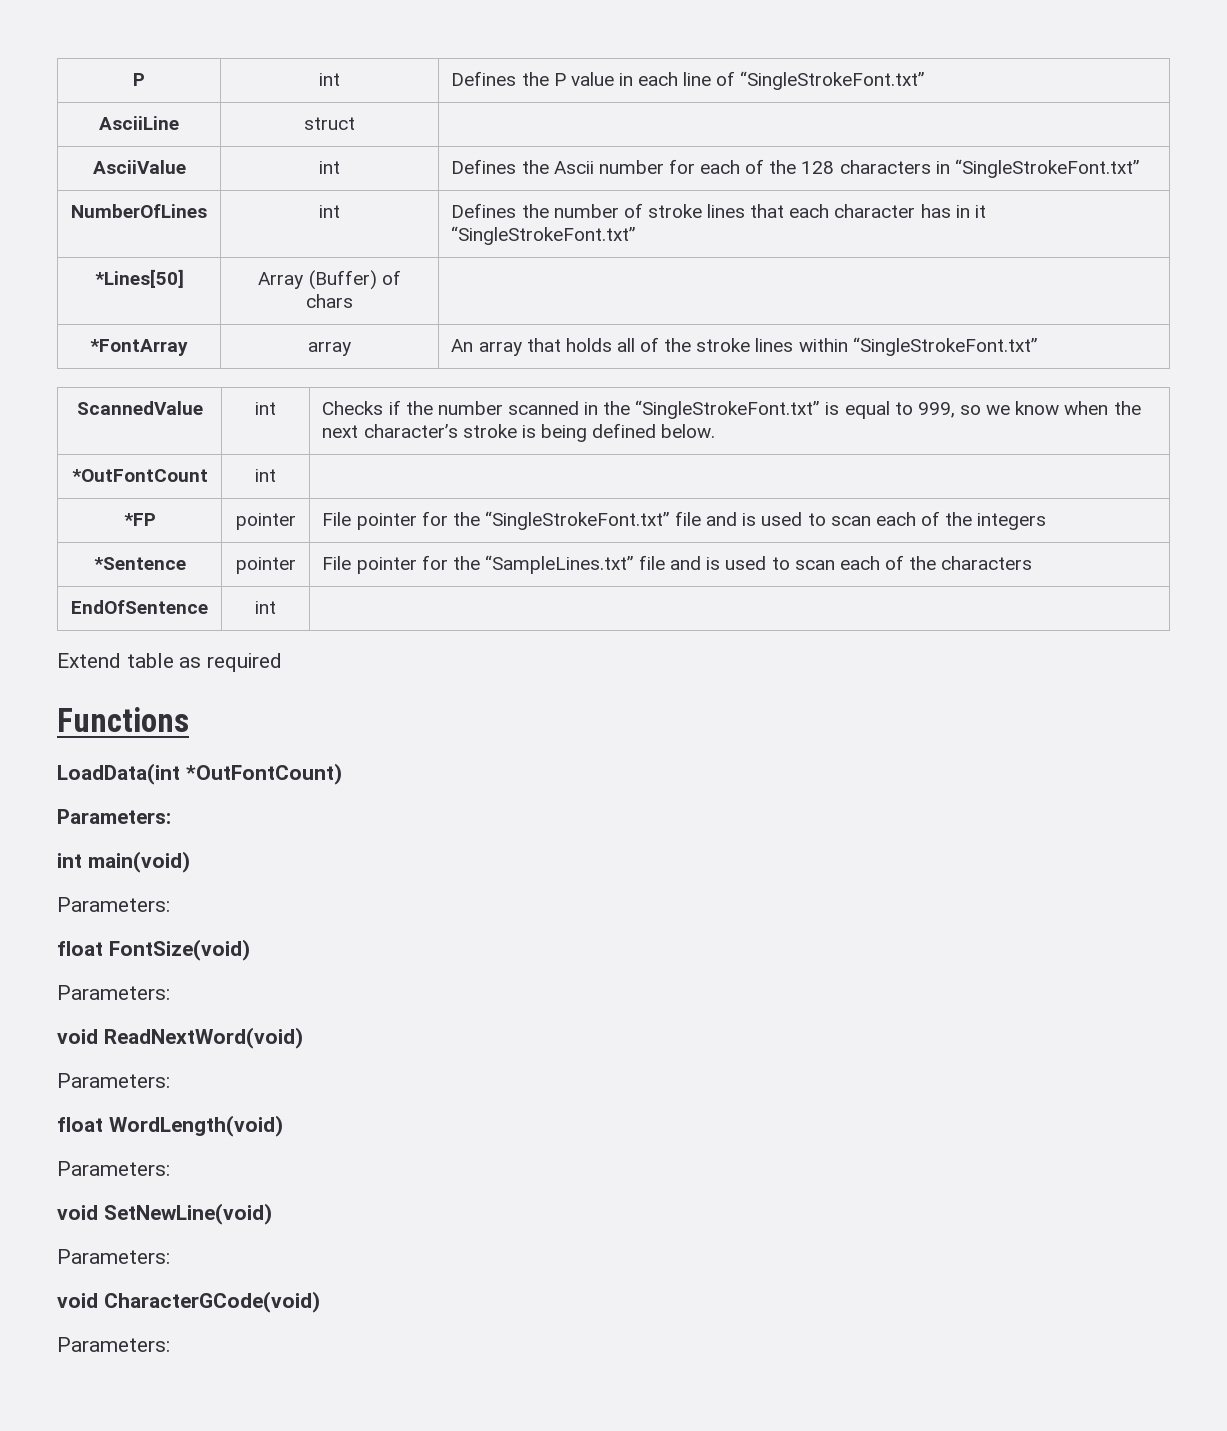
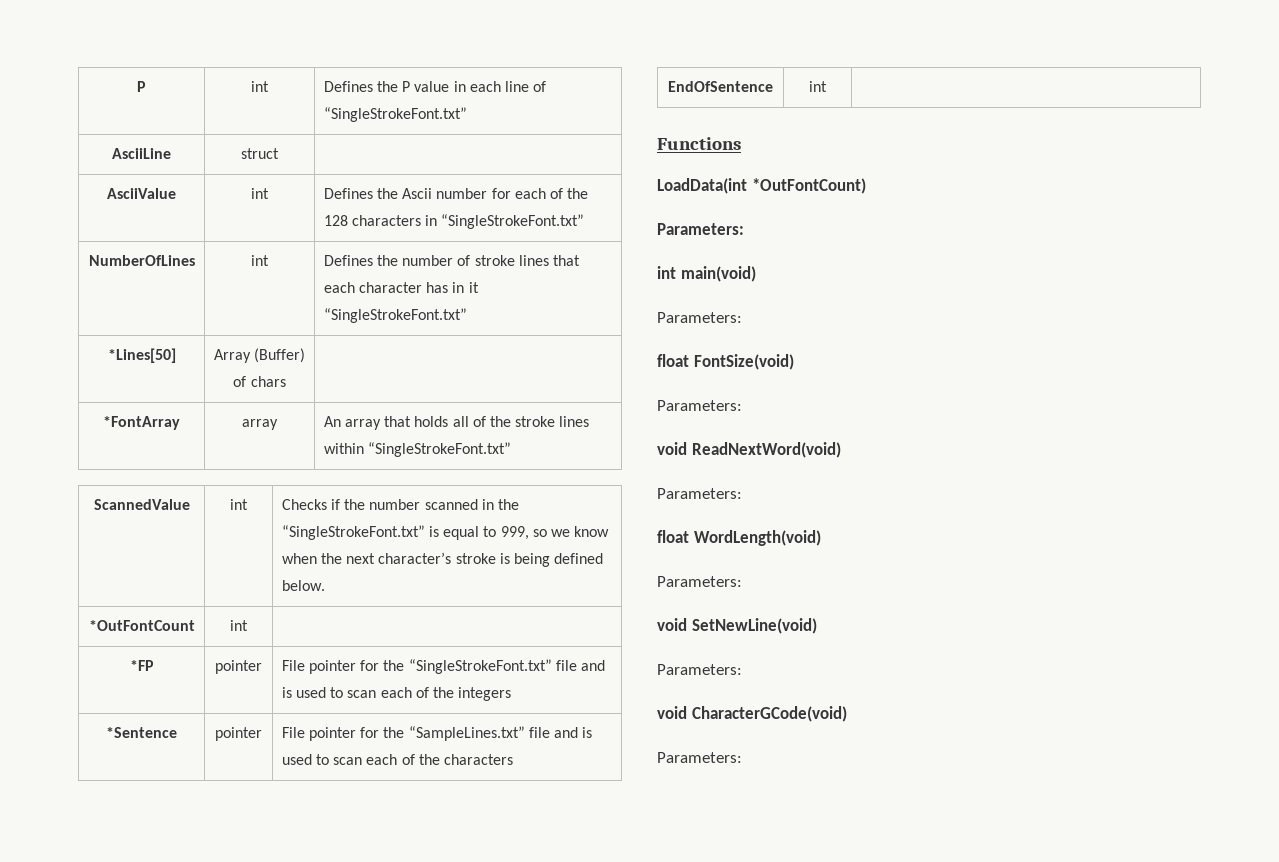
[57,653,283,672] // Extend table as required -> (827, 86) none

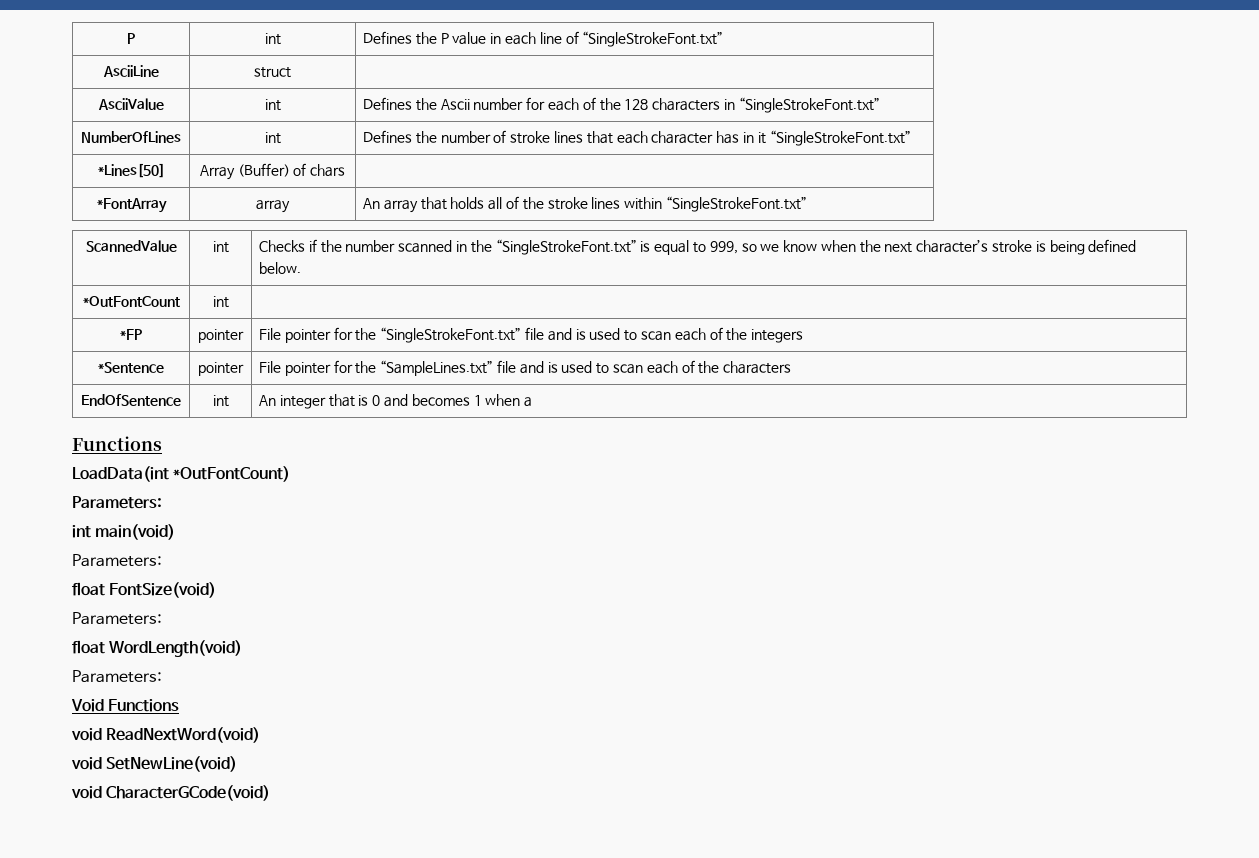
(827, 86) none -> [259,394,533,409] An integer that is 0 and becomes 1 when a
[657,442,841,458] [657,488,742,499] // void ReadNextWord(void) // Parameters: -> (162, 618) none
(742, 581) none -> [71,699,180,712] [71,727,261,743] // Void Functions // void ReadNextWord(void)
[657,664,742,675] // Parameters: -> (238, 764) none
[657,752,742,763] // Parameters: -> (271, 793) none

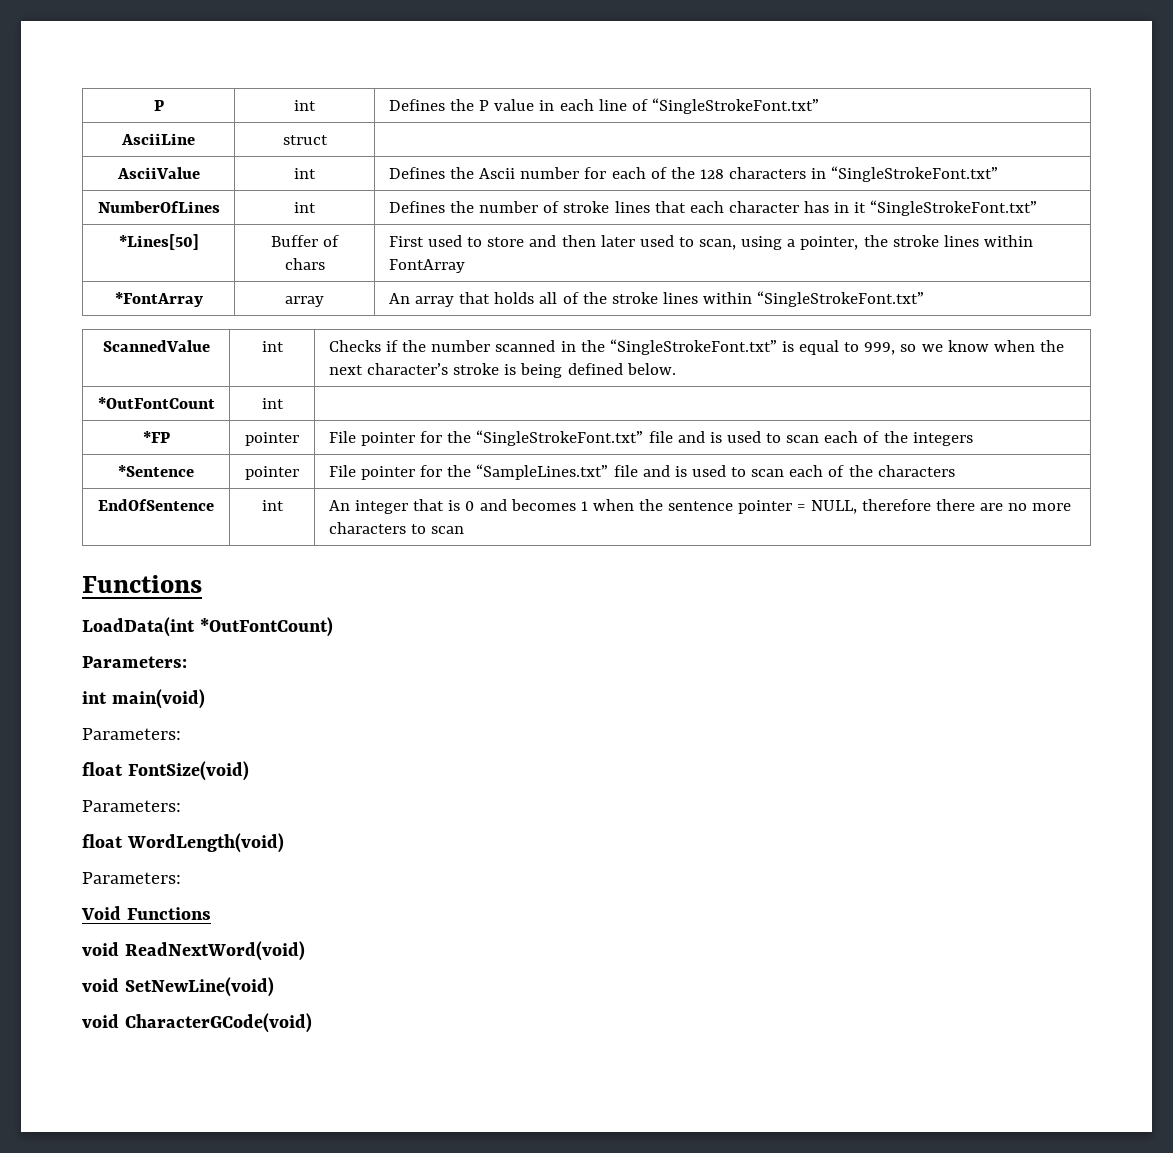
[199,163,290,180] Array (Buffer) -> [270,235,318,247] Buffer
(346, 170) none -> [388,235,1033,250] [388,259,465,273] First used to store and then later used to scan, using a pointer, the stroke lines within FontArray
[524,397,533,407] a -> [639,499,1072,514] [328,522,465,534] the sentence pointer = NULL, therefore there are no more characters to scan

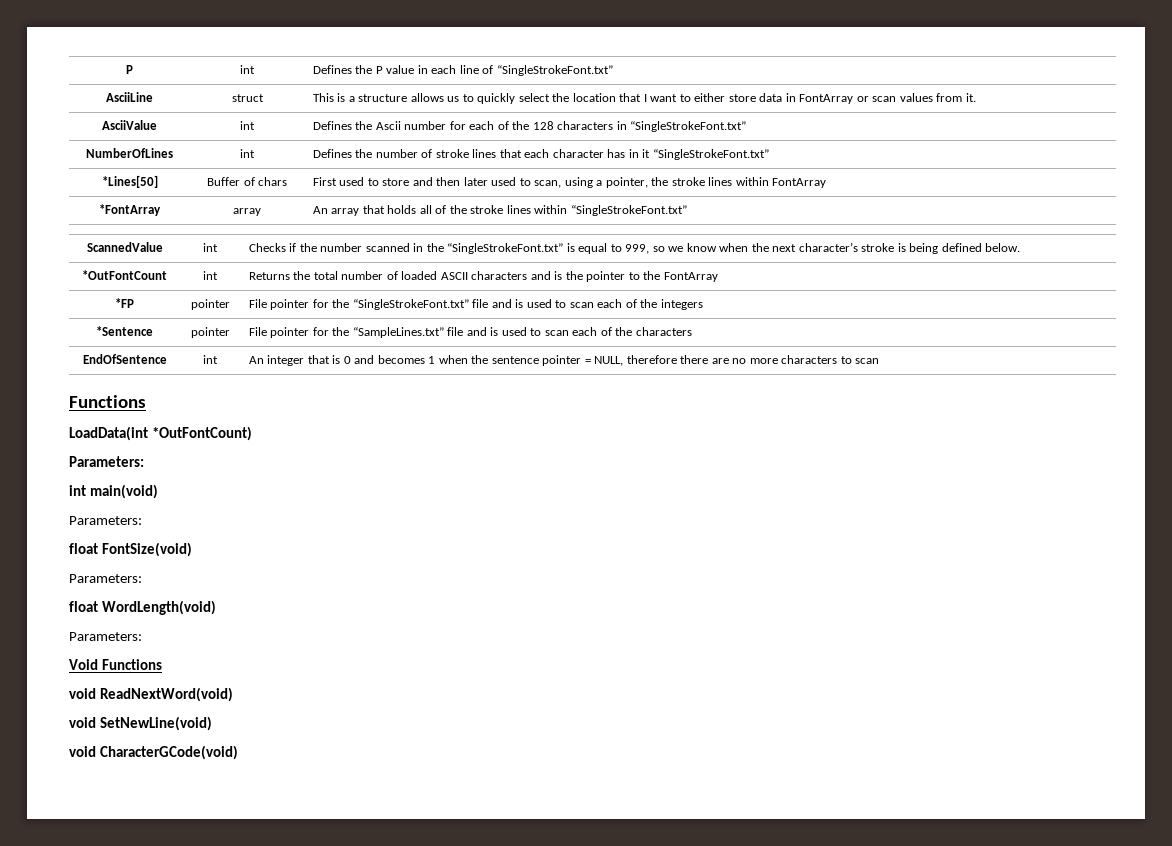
(328, 140) none -> [312,93,976,104] This is a structure allows us to quickly select the location that I want to either store data in FontArray or scan values from it.
(284, 403) none -> [248,271,718,282] Returns the total number of loaded ASCII characters and is the pointer to the FontArray

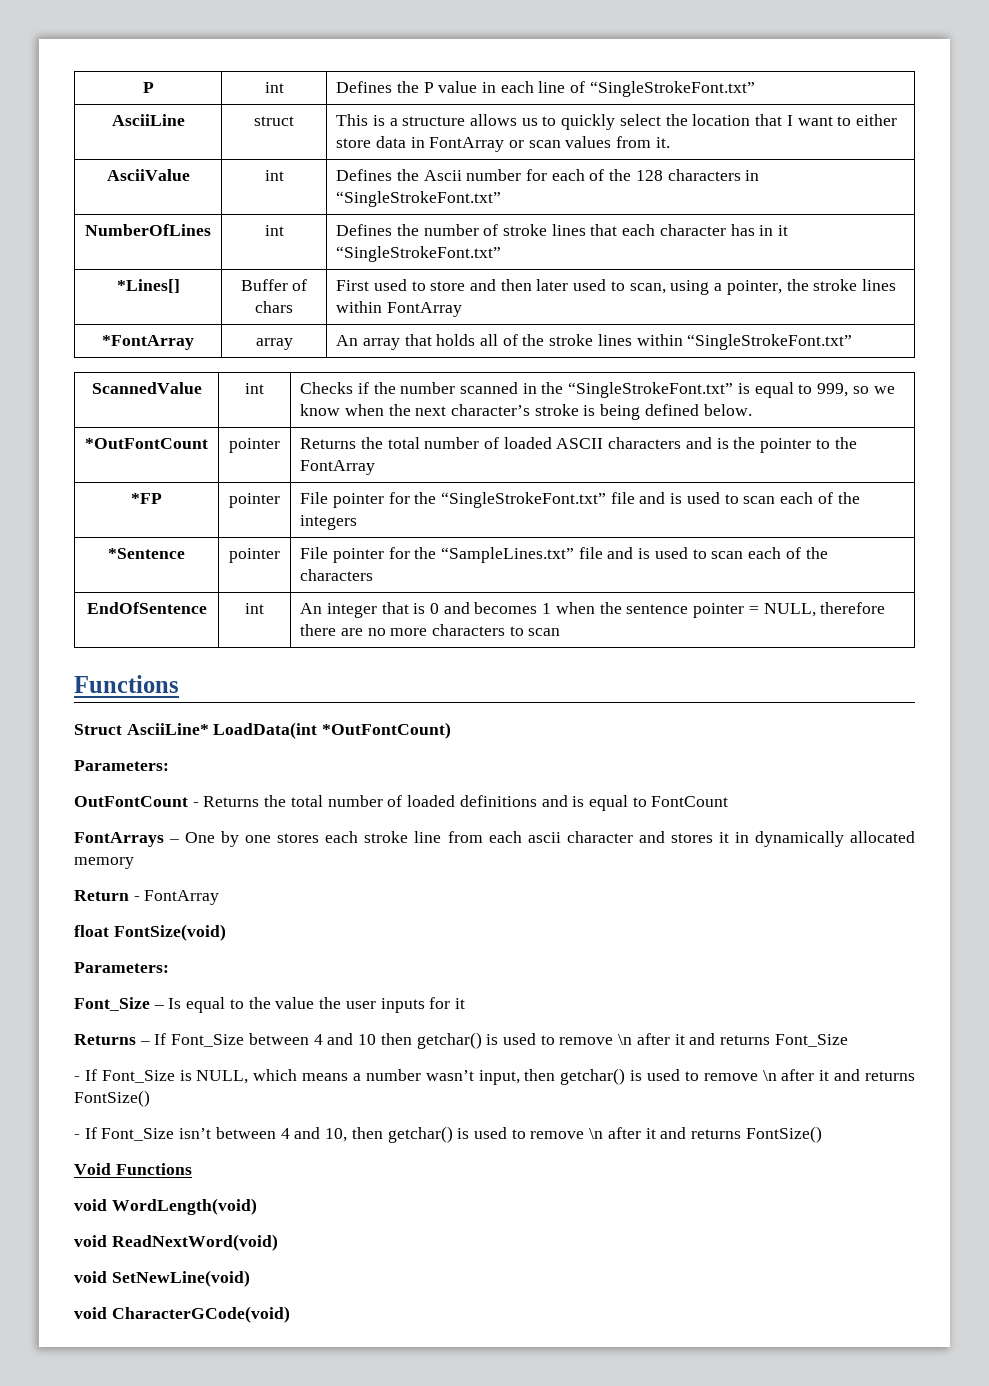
[101,175,158,188] *Lines[50] -> [116,279,180,293] *Lines[]
[203,271,218,280] int -> [229,438,280,453] pointer
(146, 401) none -> [74,723,209,735] Struct AsciiLine*
[69,484,158,499] [69,516,142,525] [69,542,192,557] [69,574,142,583] [69,600,216,615] [69,632,142,641] int main(void) // Parameters: // float FontSize(void) // Parameters: // float WordLength(void) // Parameters: -> [74,795,729,811] [74,831,915,847] [74,857,134,869] [74,890,220,905] [74,924,226,941] [74,962,169,973] [74,997,465,1013] [74,1032,848,1049] [74,1068,916,1085] [74,1090,150,1107] [74,1126,822,1143] OutFontCount - Returns the total number of loaded definitions and is equal to FontCount // FontArrays – One by one stores each stroke line from each ascii character and stores it in dynamically allocated memory // Return - FontArray // float FontSize(void) // Parameters: // Font_Size – Is equal to the value the user inputs for it // Returns – If Font_Size between 4 and 10 then getchar() is used to remove \n after it and returns Font_Size // - If Font_Size is NULL, which means a number wasn’t input, then getchar() is used to remove \n after it and returns FontSize() // - If Font_Size isn’t between 4 and 10, then getchar() is used to remove \n after it and returns FontSize()
(162, 664) none -> [74,1198,257,1215] // void WordLength(void)

